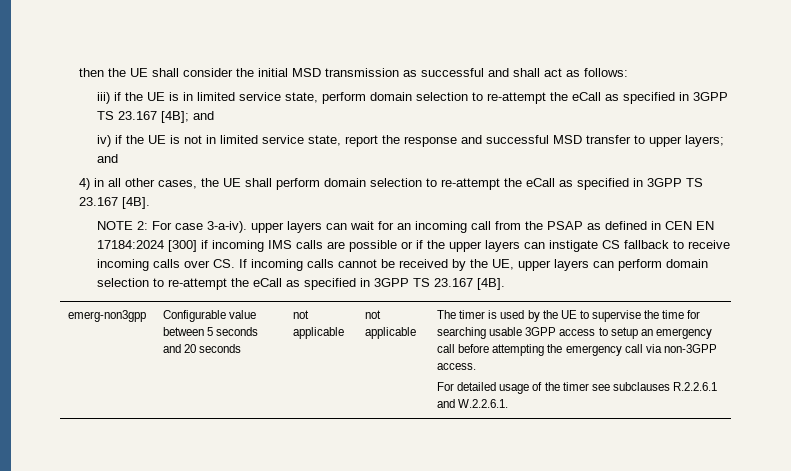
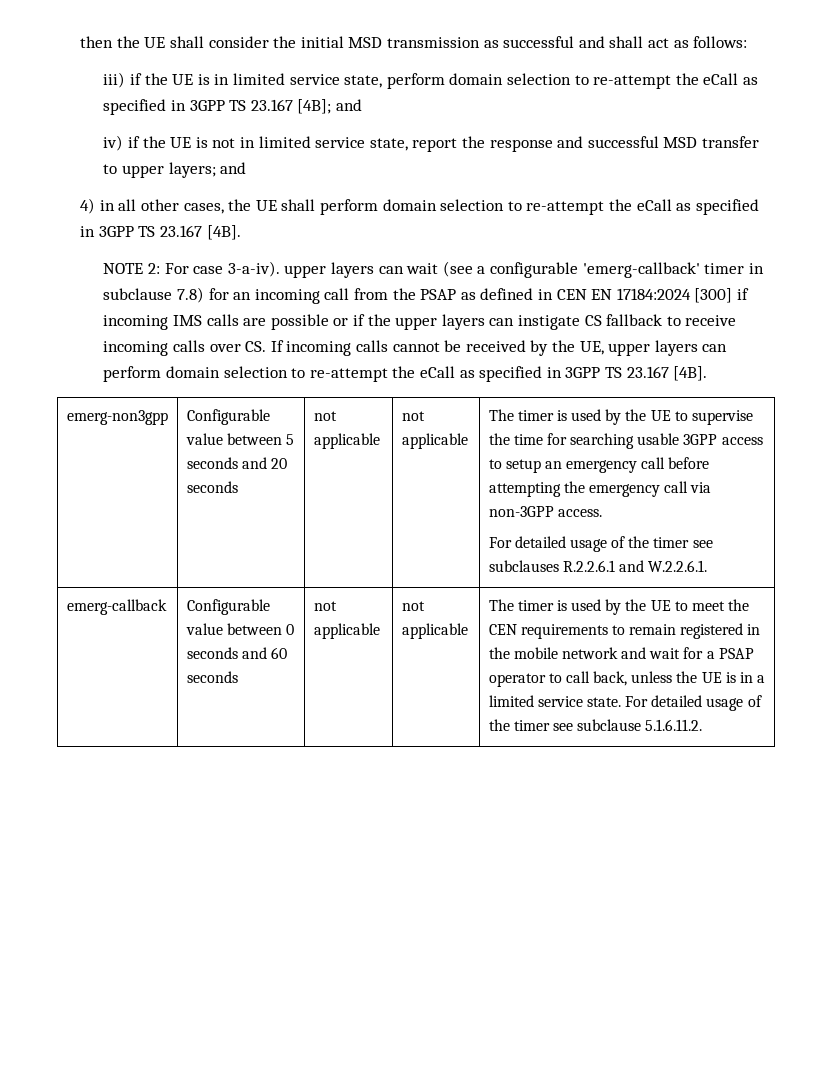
(375, 225) none -> [442,261,764,278] [103,287,205,303] (see a configurable 'emerg-callback' timer in subclause 7.8)
(509, 403) none -> [66,599,167,615] [186,599,270,615] [185,623,294,635] [186,647,287,659] [186,671,238,683] [313,601,337,611] [313,623,380,639] [401,601,425,611] [401,623,468,639] [488,599,750,615] [488,623,761,639] [488,647,754,659] [488,671,766,687] [488,695,762,711] [488,719,703,731] // emerg-callback | Configurable value between 0 seconds and 60 seconds | not applicable | not applicable | The timer is used by the UE to meet the CEN requirements to remain registered in the mobile network and wait for a PSAP operator to call back, unless the UE is in a limited service state. For detailed usage of the timer see subclause 5.1.6.11.2.

